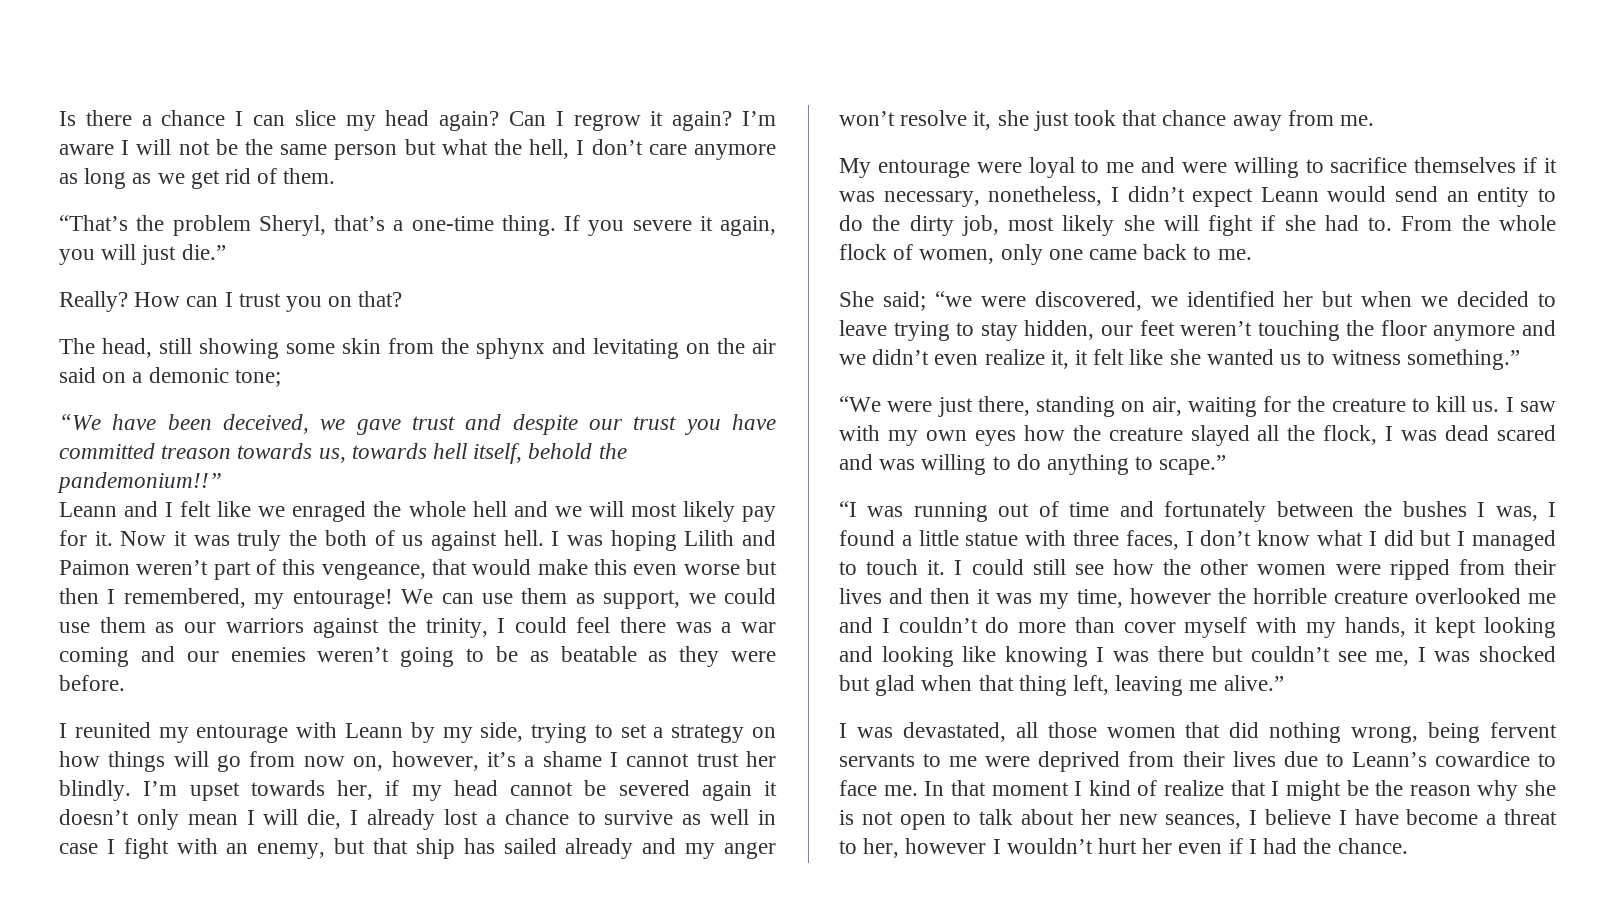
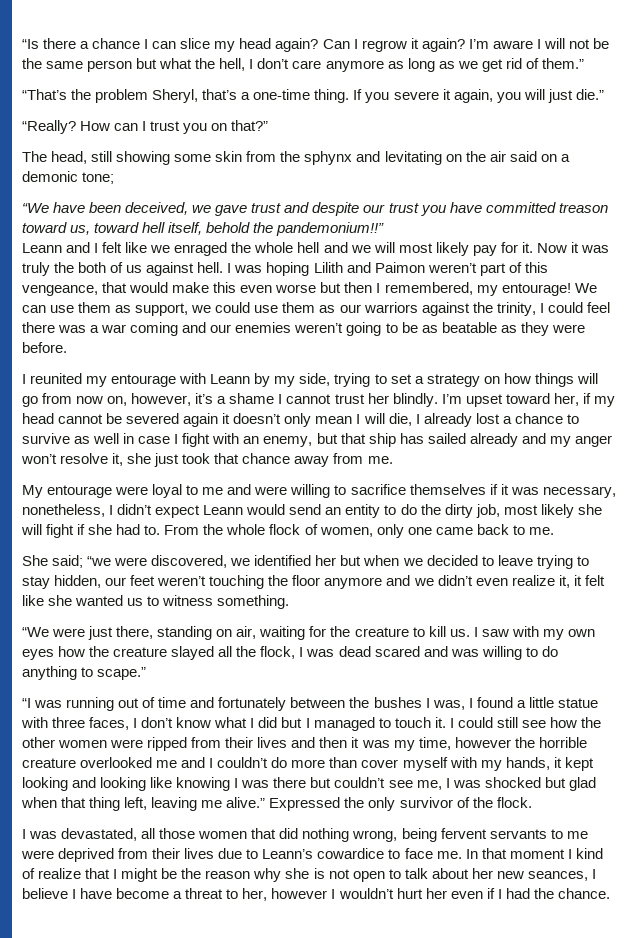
[59,111,76,126] Is -> [22,39,39,49] “Is
[283,168,336,184] them. -> [541,58,584,69] them.”
[59,291,128,312] Really? -> [22,120,76,134] “Really?
[358,291,403,307] that? -> [231,120,269,131] that?”
[237,443,427,463] towards us, towards -> [22,222,140,235] toward us, toward
[250,780,325,796] towards -> [505,393,550,404] toward
[1406,349,1520,370] something.” -> [217,595,290,609] something.
(1284, 683) none -> [269,797,532,811] Expressed the only survivor of the flock.

